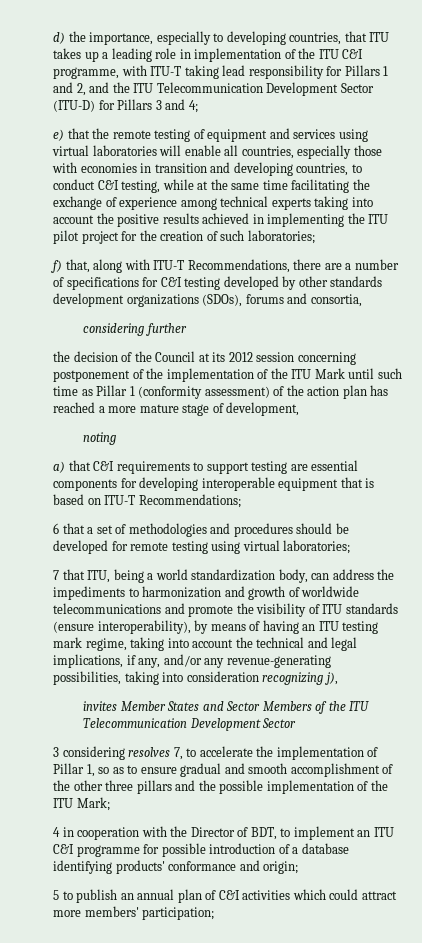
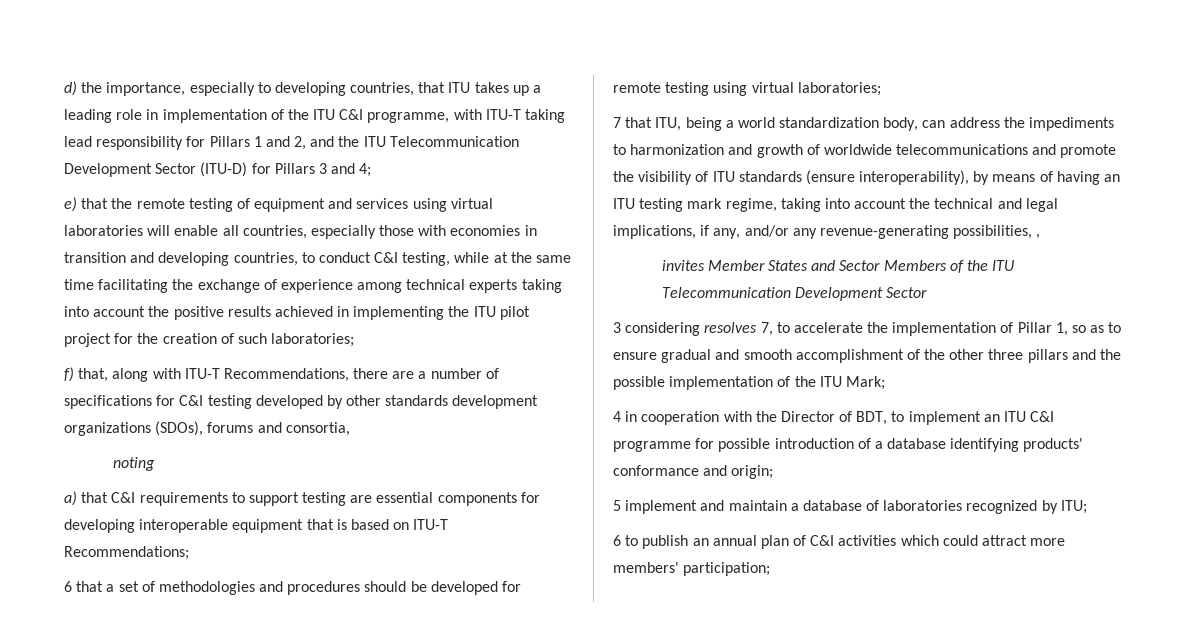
[83,323,187,336] [53,351,356,365] [53,368,402,382] [53,385,389,399] [53,402,300,416] // considering further // the decision of the Council at its 2012 session concerning postponement of the implementation of the ITU Mark until such time as Pillar 1 (conformity assessment) of the action plan has reached a more mature stage of development, -> (350, 429) none
[124,671,338,685] taking into consideration recognizing j), -> [1036,234,1041,239] ,
(59, 895) none -> [625,500,1087,514] [613,535,621,546] implement and maintain a database of laboratories recognized by ITU; // 6

